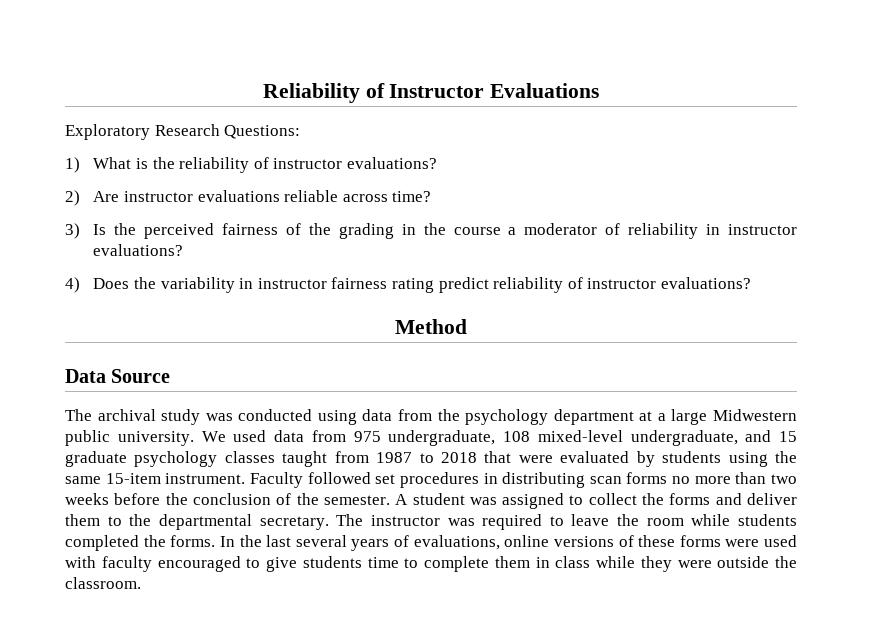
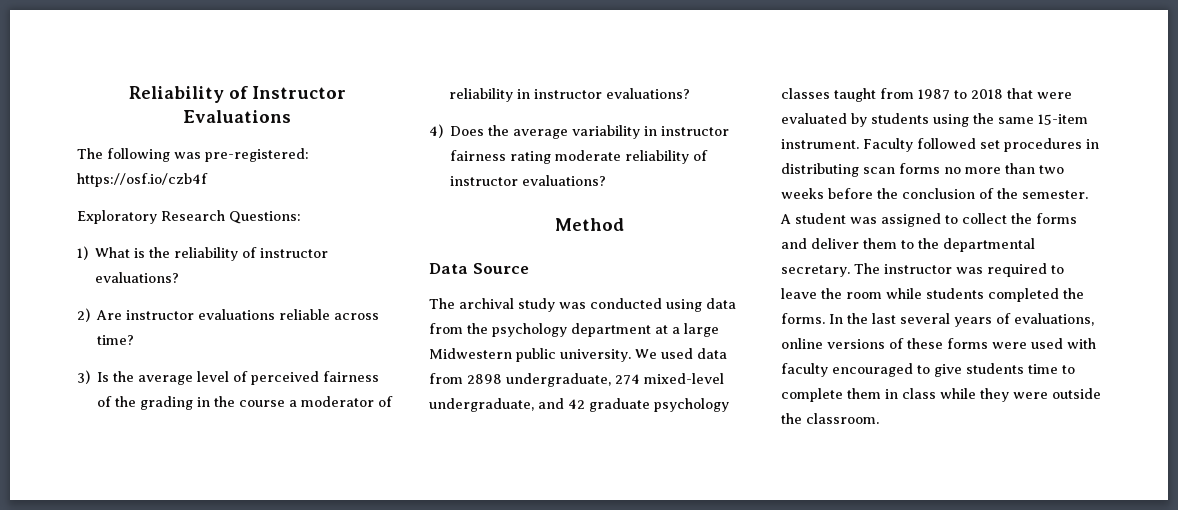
(600, 90) none -> [77,148,309,162] [77,173,208,187] // The following was pre-registered: https://osf.io/czb4f
(137, 229) none -> [138,371,249,385] average level of
(156, 283) none -> [513,129,569,139] average
[438,277,489,293] predict -> [555,150,622,161] moderate
[353,430,530,446] 975 undergraduate, 108 -> [467,373,640,387] 2898 undergraduate, 274
[779,431,797,442] 15 -> [568,399,585,409] 42

